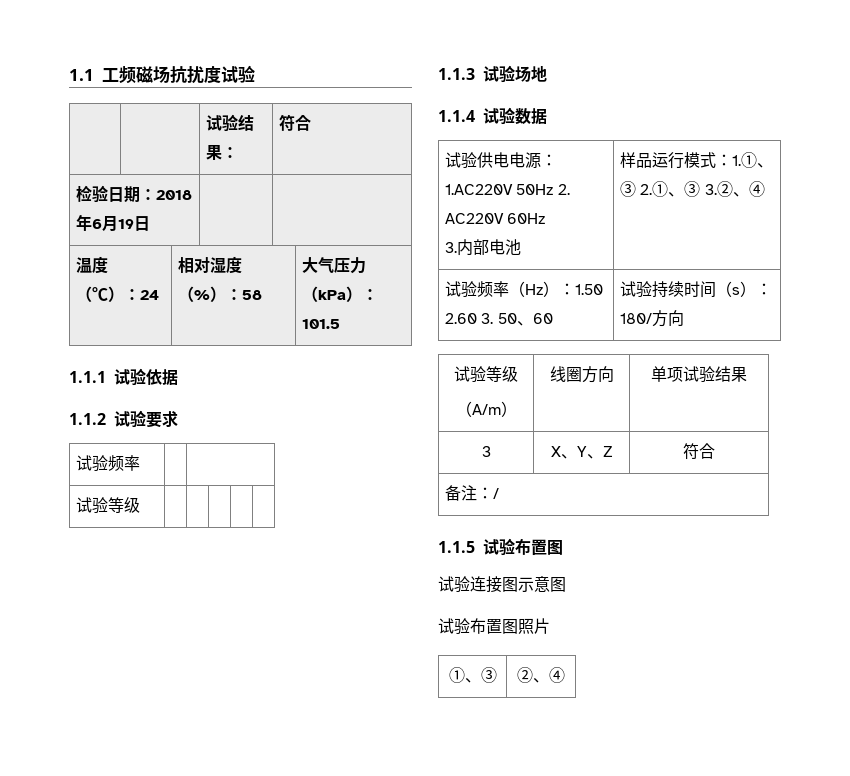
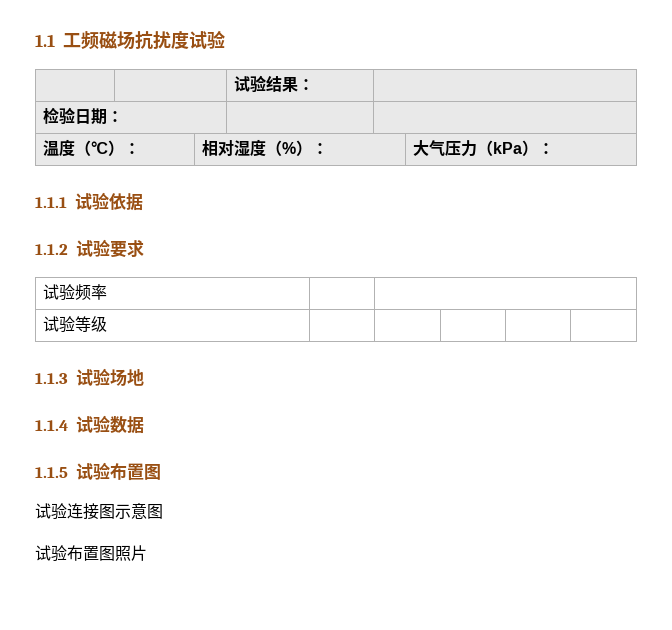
[279,114,312,131] 符合 -> (314, 84) none
[156,190,193,200] [76,214,151,232] 2018年6月19日 -> (123, 116) none
[140,290,160,300] 24 -> (140, 148) none
[242,290,263,300] 58 -> (328, 148) none
[302,319,341,329] 101.5 -> (554, 148) none
[445,152,558,169] [445,184,570,195] [445,213,546,224] [445,239,522,256] [620,152,774,169] [620,181,765,197] [445,281,604,297] [445,313,553,326] [620,281,773,298] [620,310,685,327] [454,366,518,382] [455,401,517,417] [549,366,614,383] [651,366,747,382] [481,446,491,457] [550,446,613,459] [683,443,715,460] [445,485,500,501] // 试验供电电源：1.AC220V 50Hz 2. AC220V 60Hz // 3.内部电池 | 样品运行模式：1.①、③ 2.①、③ 3.②、④ // 试验频率（Hz）：1.50 2.60 3. 50、60 | 试验持续时间（s）：180/方向 // 试验等级 // （A/m） | 线圈方向 | 单项试验结果 // 3 | X、Y、Z | 符合 // 备注：/ -> (144, 425) none
[448,667,497,683] [517,667,565,683] // ①、③ | ②、④ -> (147, 553) none

